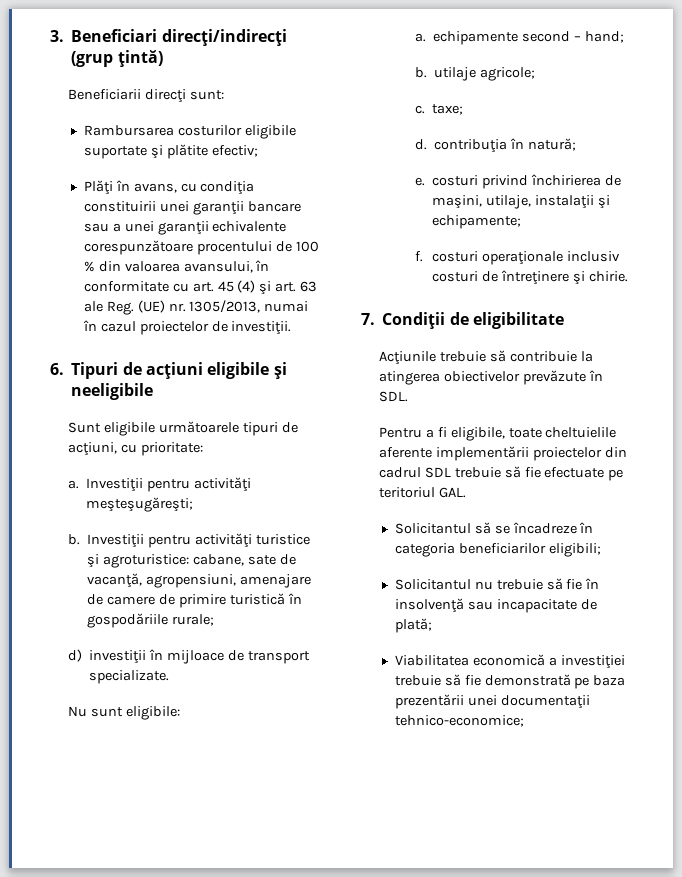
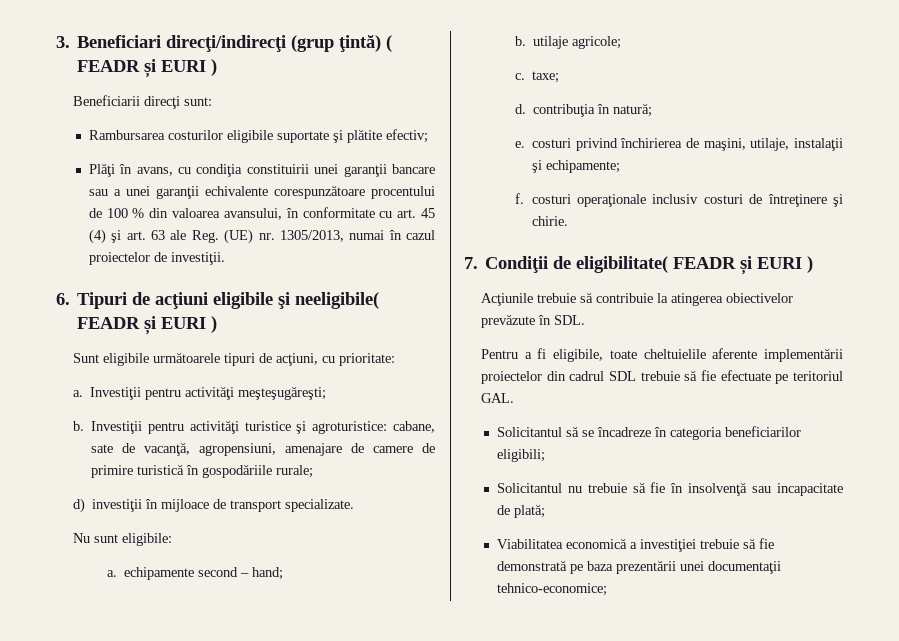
(163, 58) none -> [386,35,393,52] [77,59,218,78] ( FEADR și EURI )
[71,383,154,400] neeligibile -> [295,292,380,309] [77,316,218,335] neeligibile( FEADR și EURI )
[472,312,564,329] eligibilitate -> [576,256,814,275] eligibilitate( FEADR și EURI )

